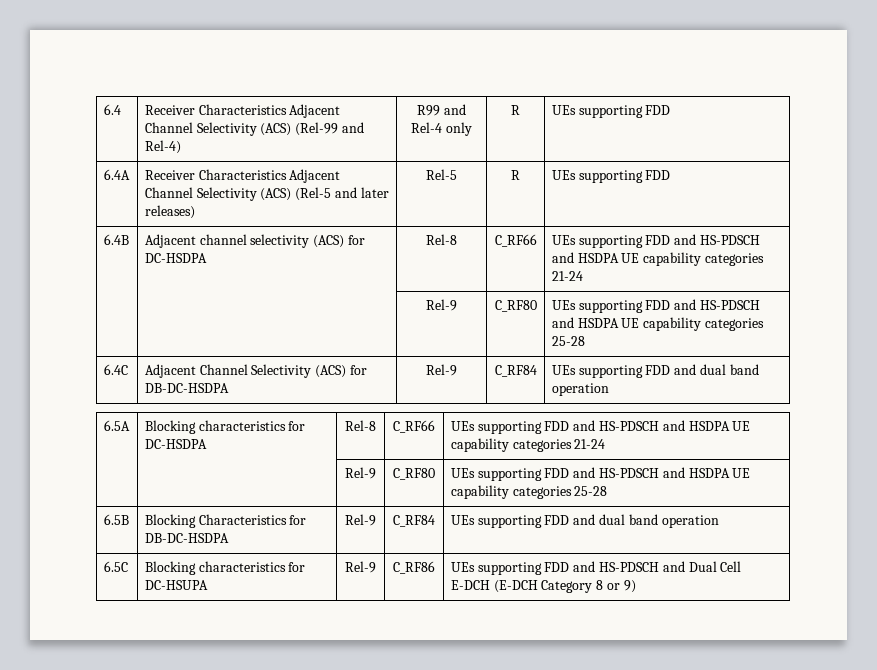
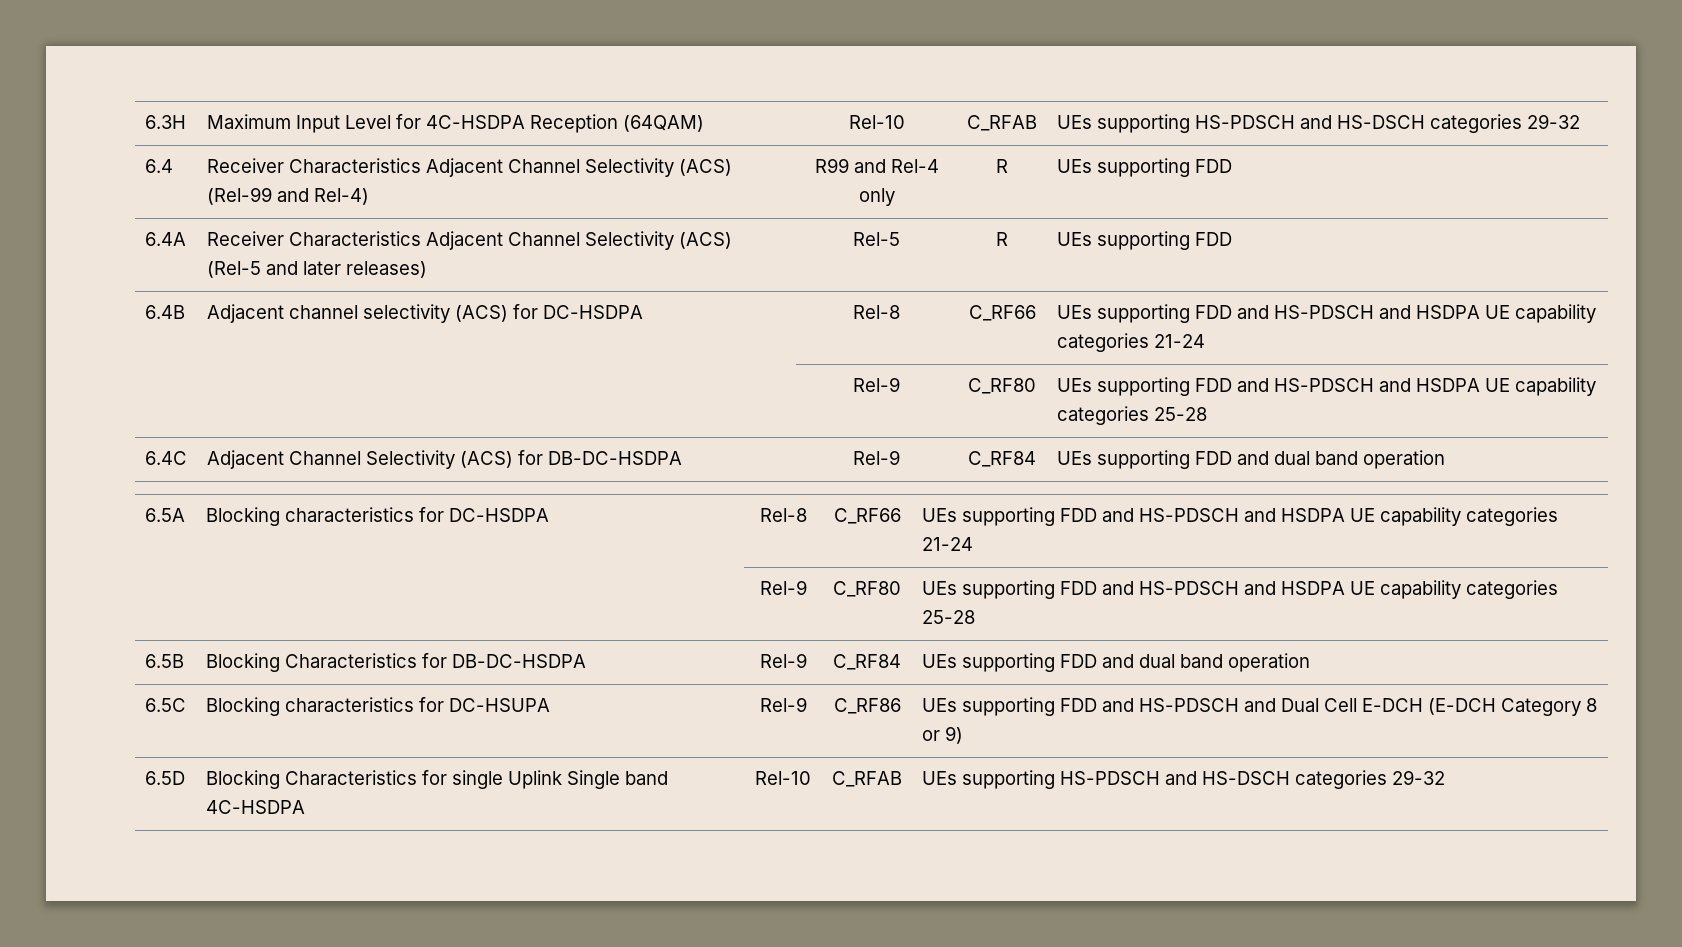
(103, 109) none -> [144,115,186,129] [206,114,704,133] [848,115,905,129] [966,115,1037,131] [1056,114,1580,133] 6.3H | Maximum Input Level for 4C-HSDPA Reception (64QAM) | Rel-10 | C_RFAB | UEs supporting HS-PDSCH and HS-DSCH categories 29-32 //
(636, 586) none -> [144,771,185,785] [205,770,668,789] [205,800,305,814] [754,771,811,785] [831,771,902,787] [921,770,1445,789] // 6.5D | Blocking Characteristics for single Uplink Single band 4C-HSDPA | Rel-10 | C_RFAB | UEs supporting HS-PDSCH and HS-DSCH categories 29-32

